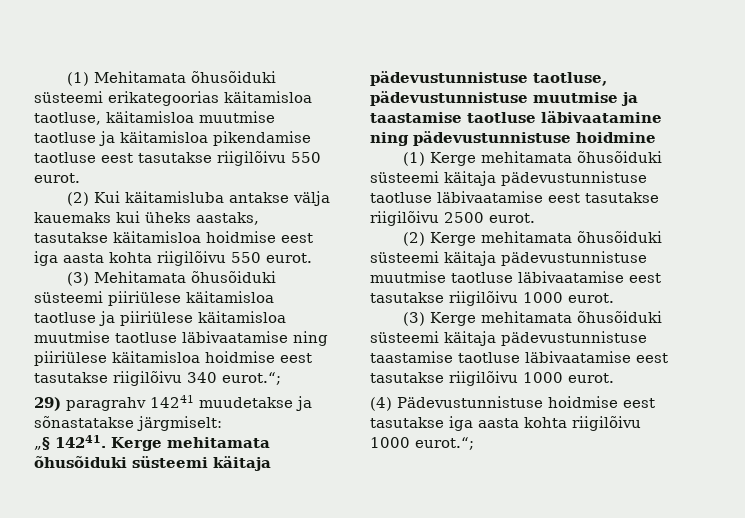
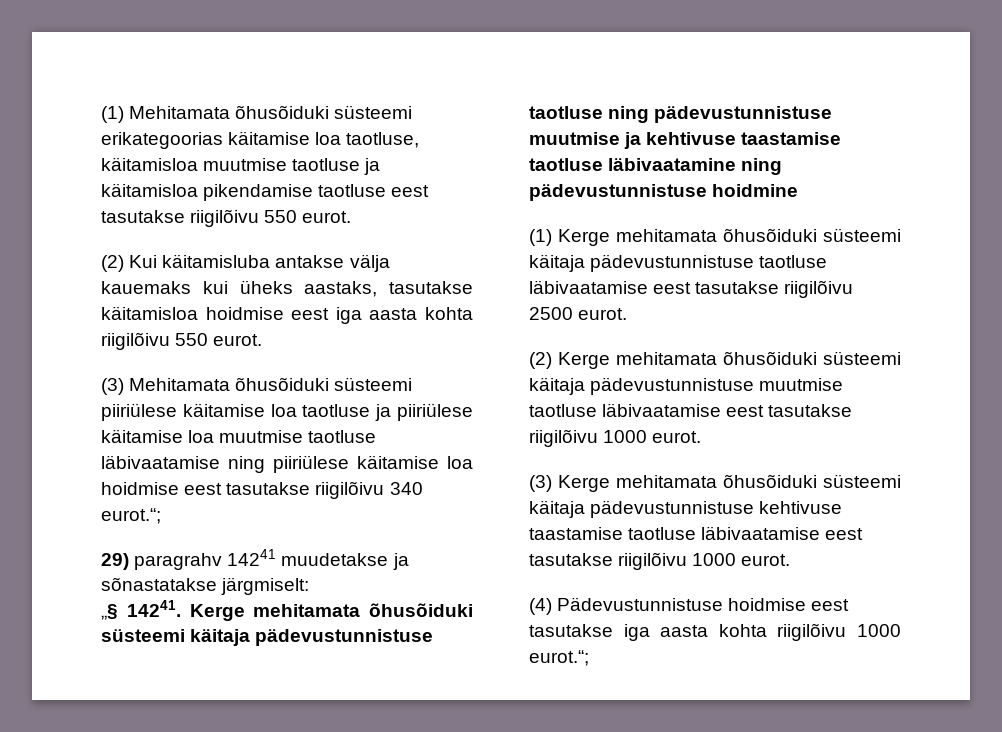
[224,91,312,103] käitamisloa -> [228,131,342,145] käitamise loa
[186,291,274,303] käitamisloa -> [182,403,297,417] käitamise loa
[198,311,286,323] käitamisloa -> [101,429,215,443] käitamise loa
[112,351,200,363] käitamisloa -> [357,455,473,469] käitamise loa
[533,72,607,86] taotluse, -> [529,106,650,123] taotluse ning
(638, 99) none -> [646,132,737,145] kehtivuse
(647, 338) none -> [759,501,843,514] kehtivuse

